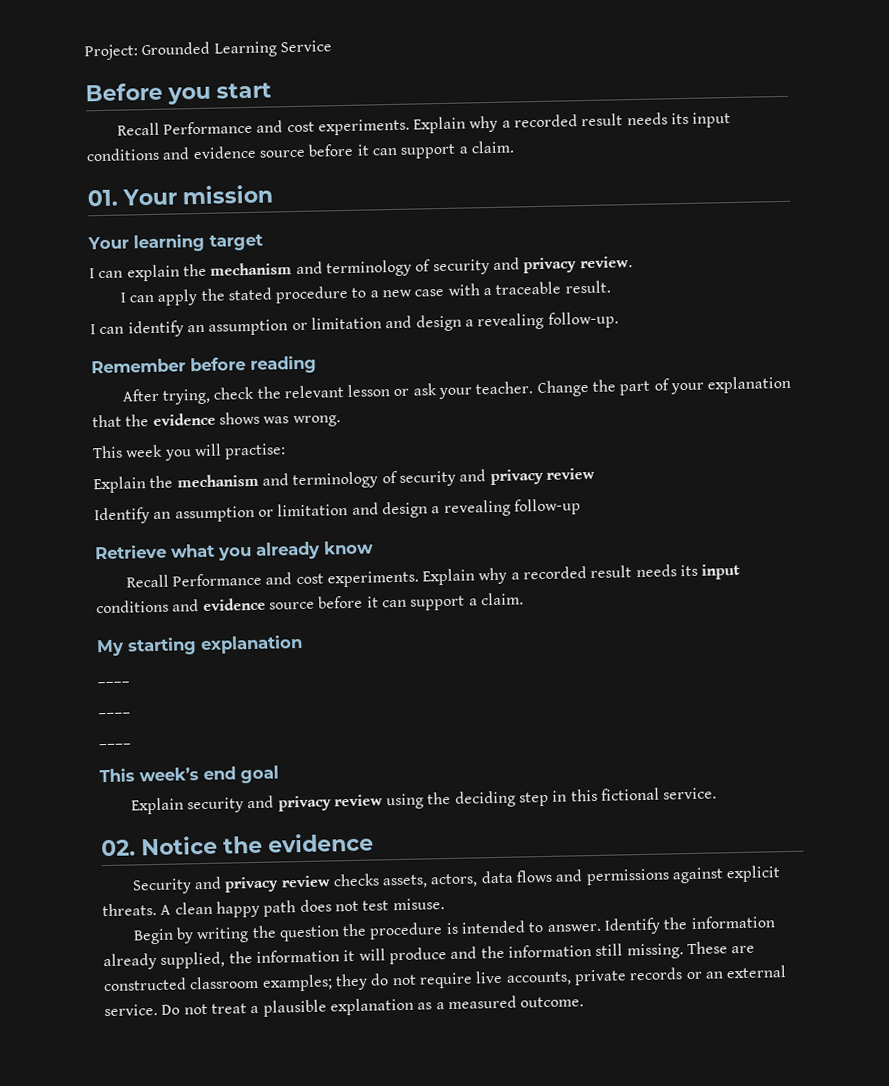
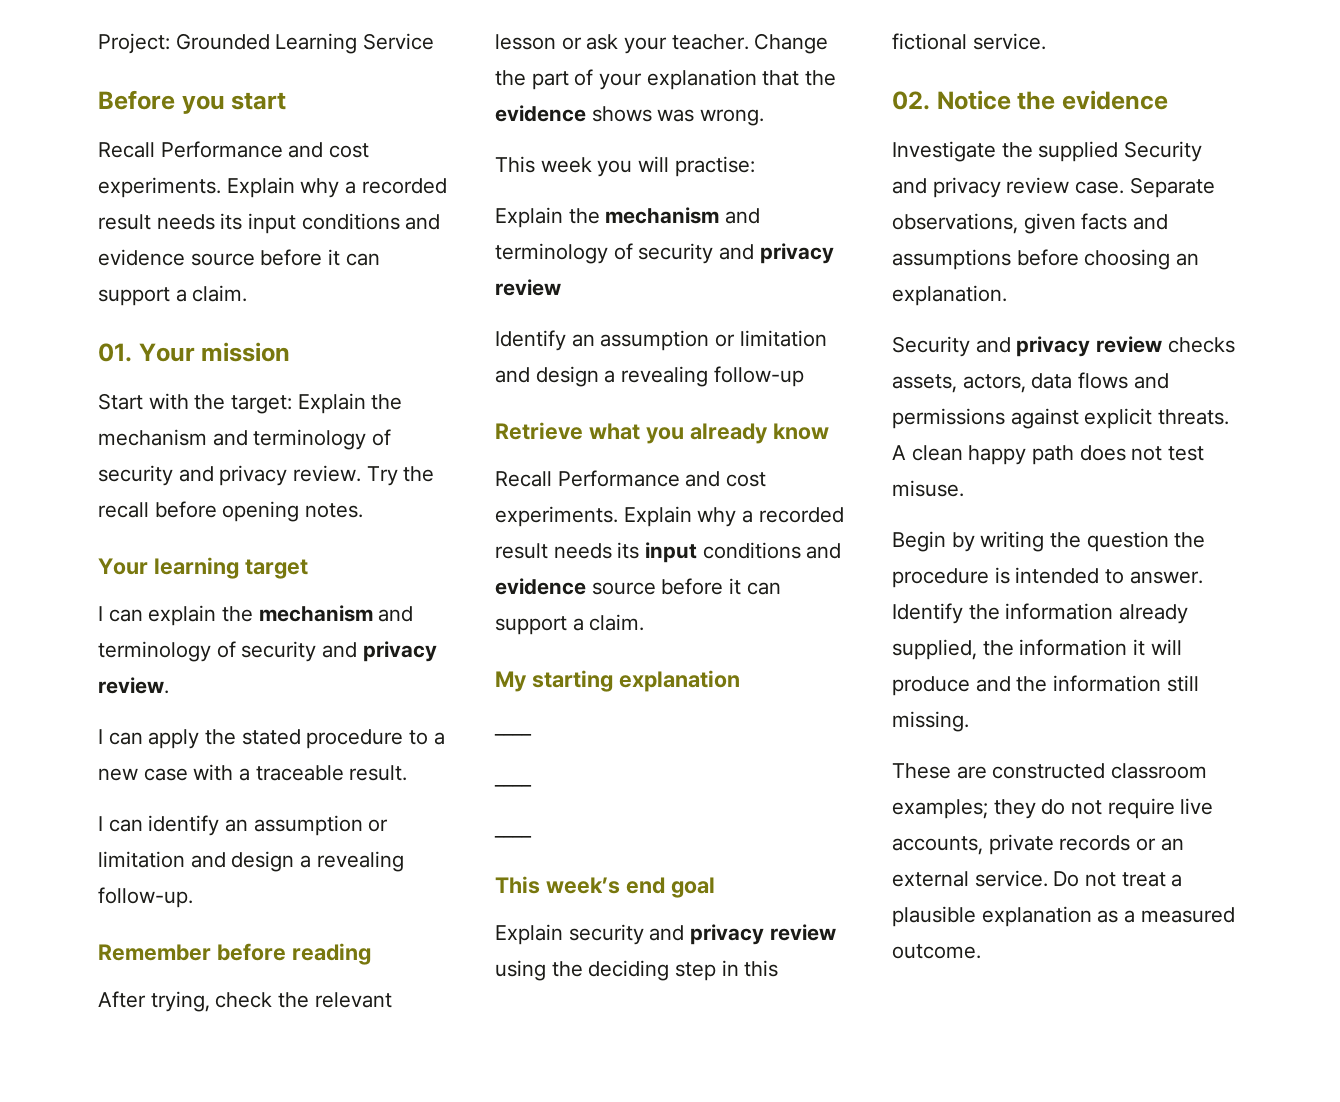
(273, 194) none -> [98,393,403,414] [98,429,392,450] [98,465,435,486] [98,501,364,522] // Start with the target: Explain the mechanism and terminology of security and privacy review. Try the recall before opening notes.
(374, 842) none -> [892,141,1203,162] [892,177,1215,198] [892,213,1169,234] [892,249,1200,270] [892,285,1007,306] // Investigate the supplied Security and privacy review case. Separate observations, given facts and assumptions before choosing an explanation.
(684, 951) none -> (969, 721) //

